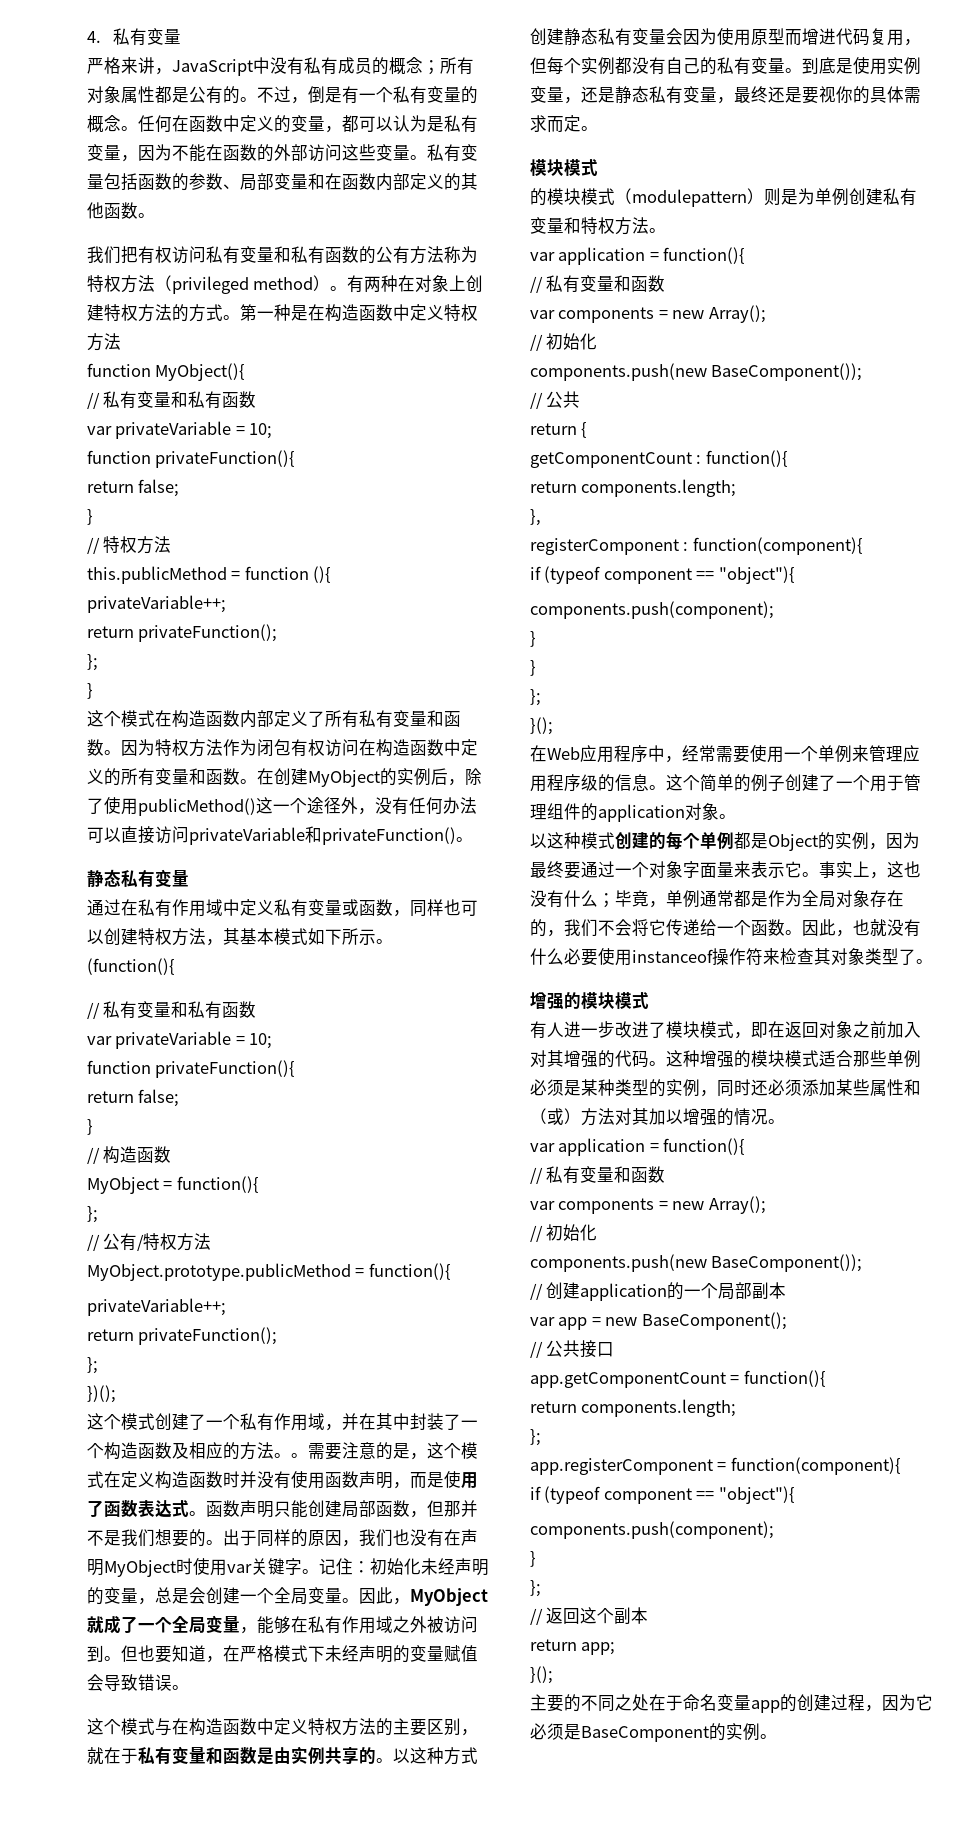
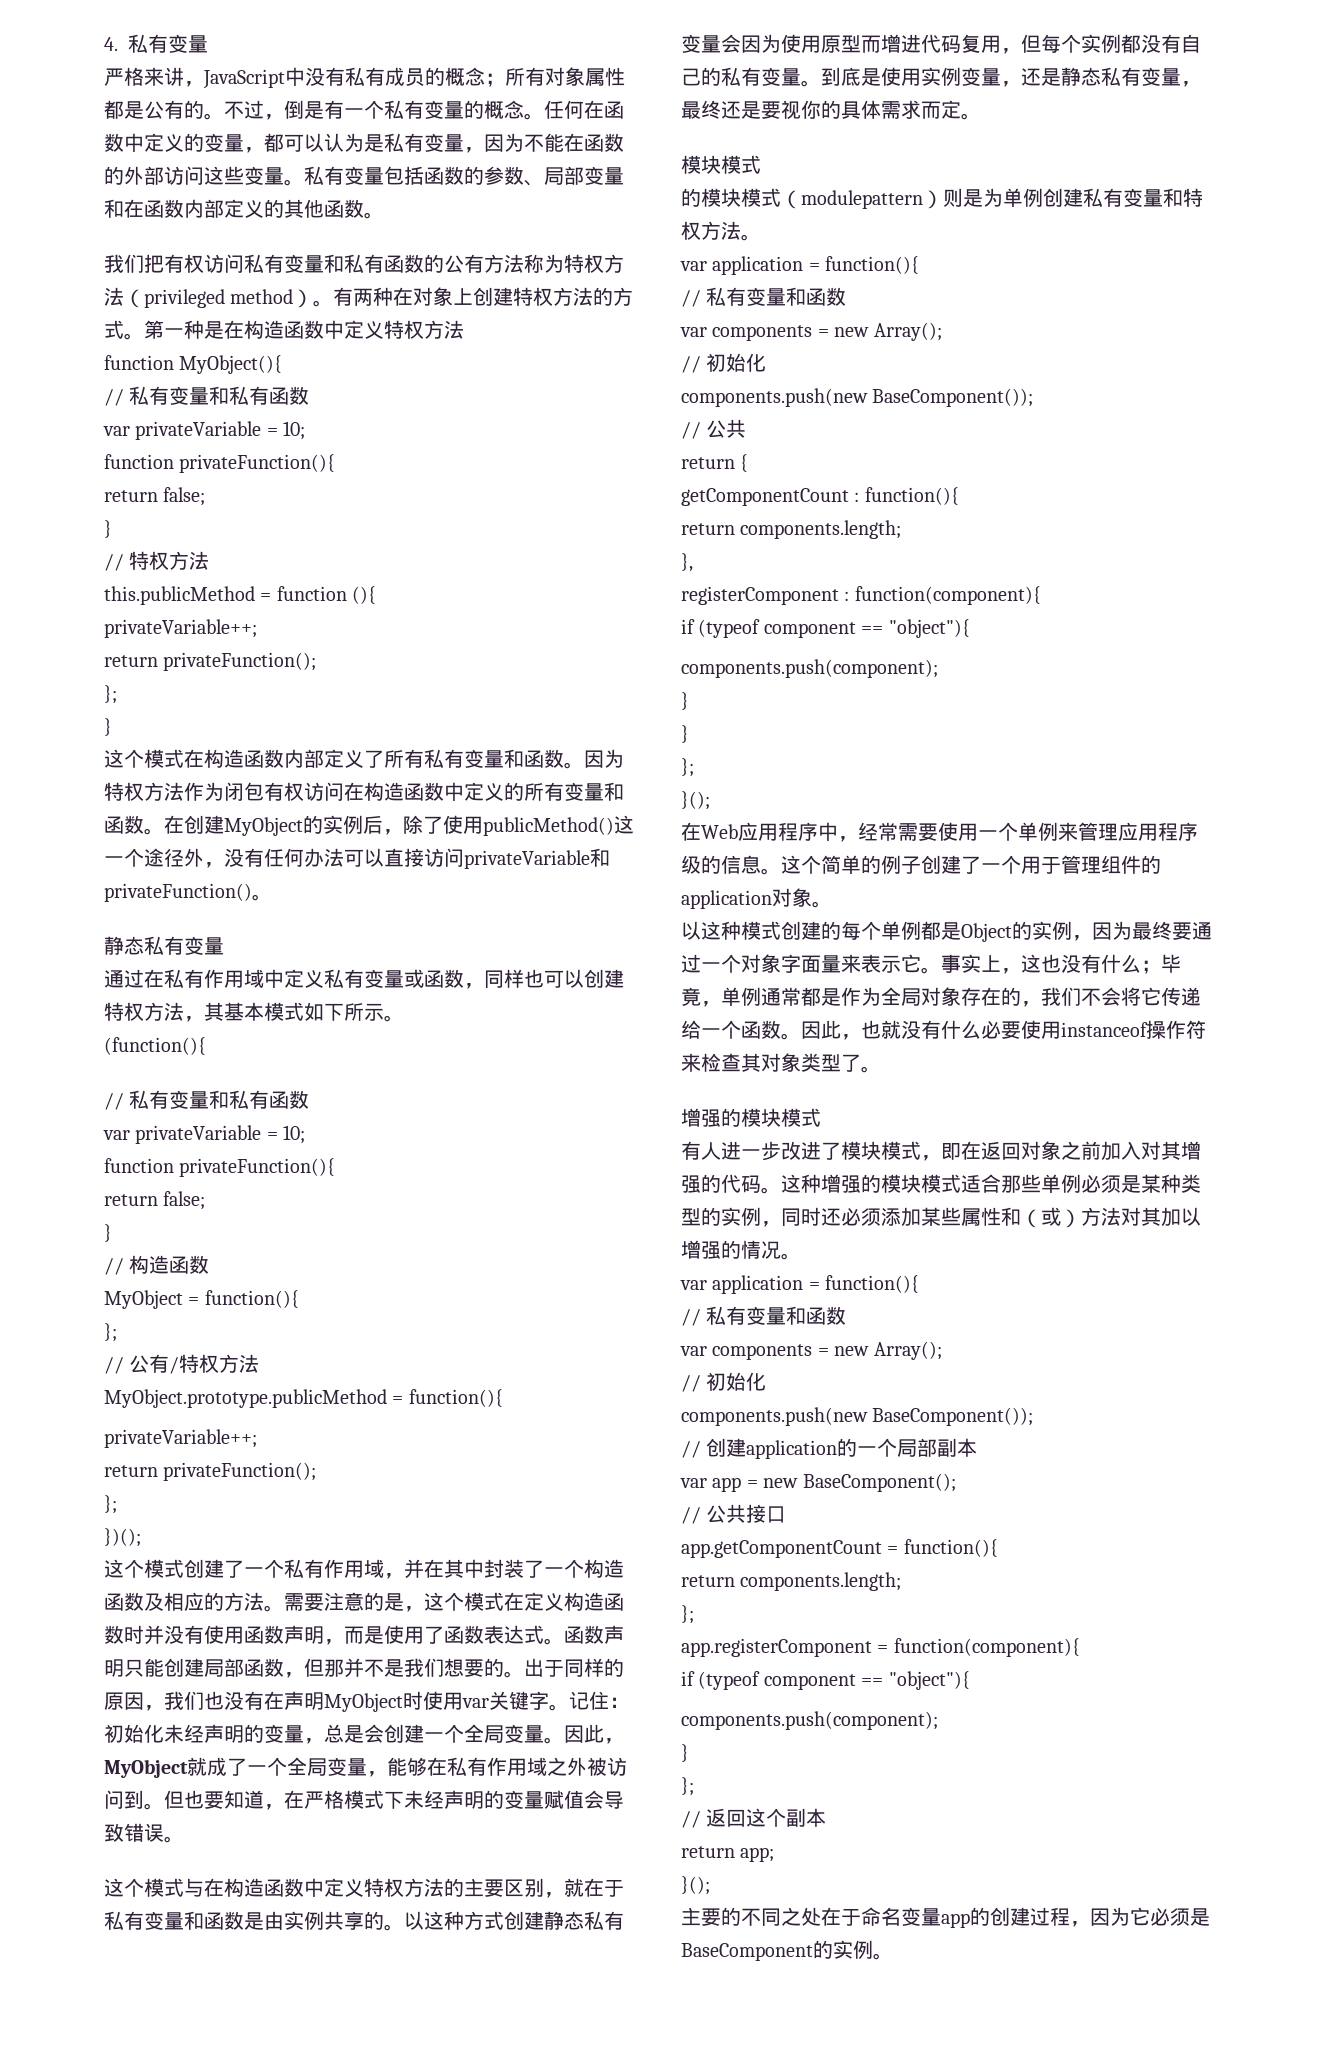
[291,1453,308,1458] 。 -> (284, 1608) none

